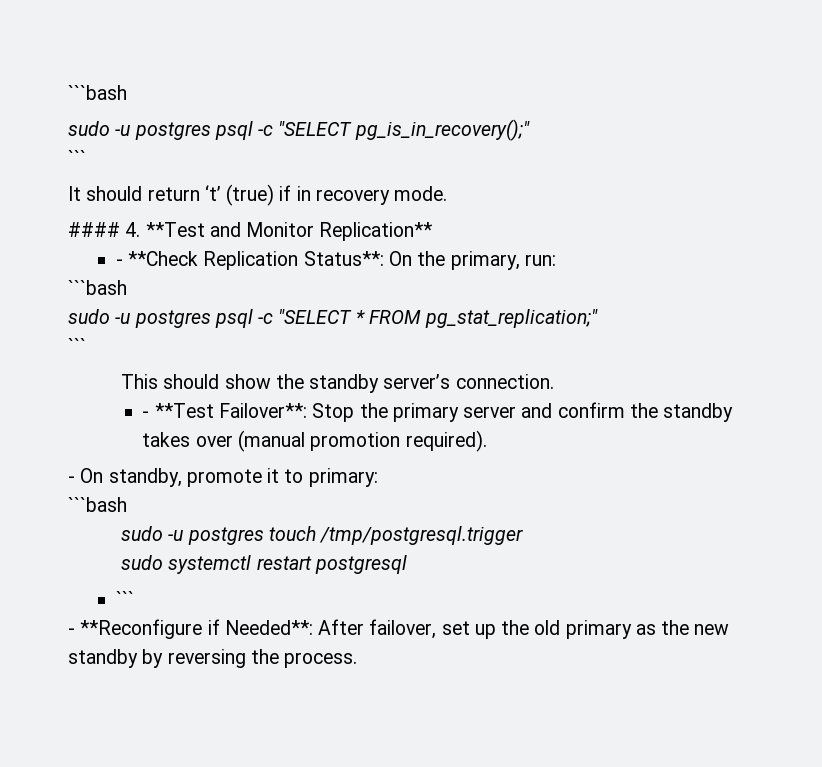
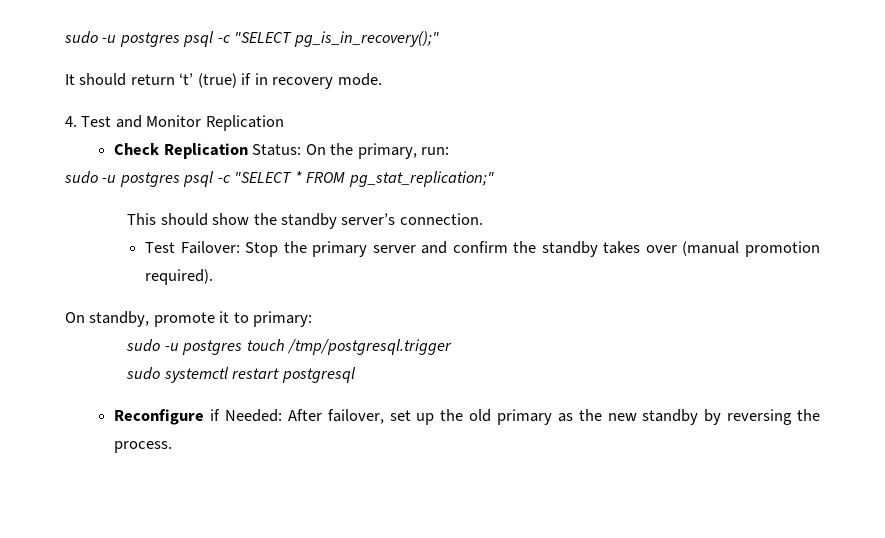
[68,85,127,100] ```bash // -> (64, 37) none
[68,150,86,165] // ``` -> (439, 39) none
[68,222,433,241] [115,251,384,270] #### 4. **Test and Monitor Replication** // - **Check Replication Status**: -> [65,115,284,131] [114,143,302,159] 4. Test and Monitor Replication // Check Replication Status:
[68,280,127,295] // ```bash -> (449, 151) none
[68,338,86,353] // ``` -> (494, 179) none
[142,403,307,418] - **Test Failover**: -> [145,241,240,254] Test Failover:
[68,476,75,483] - -> (214, 277) none
[68,497,127,512] // ```bash -> (313, 319) none
[115,591,134,606] [68,619,313,639] ``` // - **Reconfigure if Needed**: -> [114,409,282,425] Reconfigure if Needed:

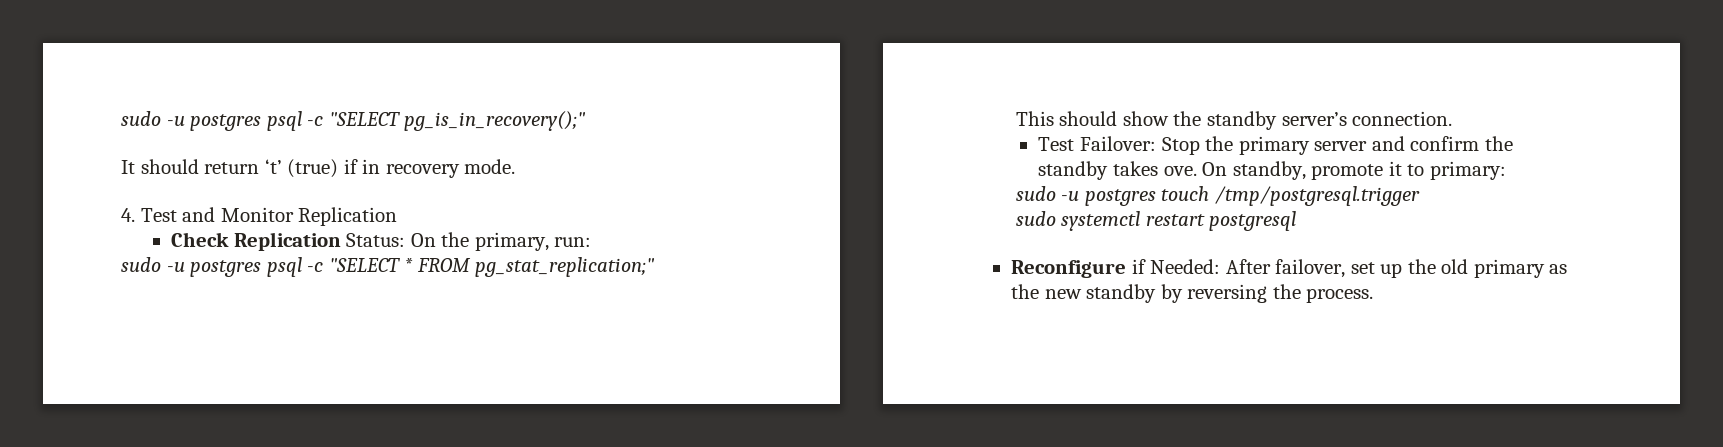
[645,241,820,257] [145,269,214,285] over (manual promotion required). // -> [1163,166,1197,176] ove.

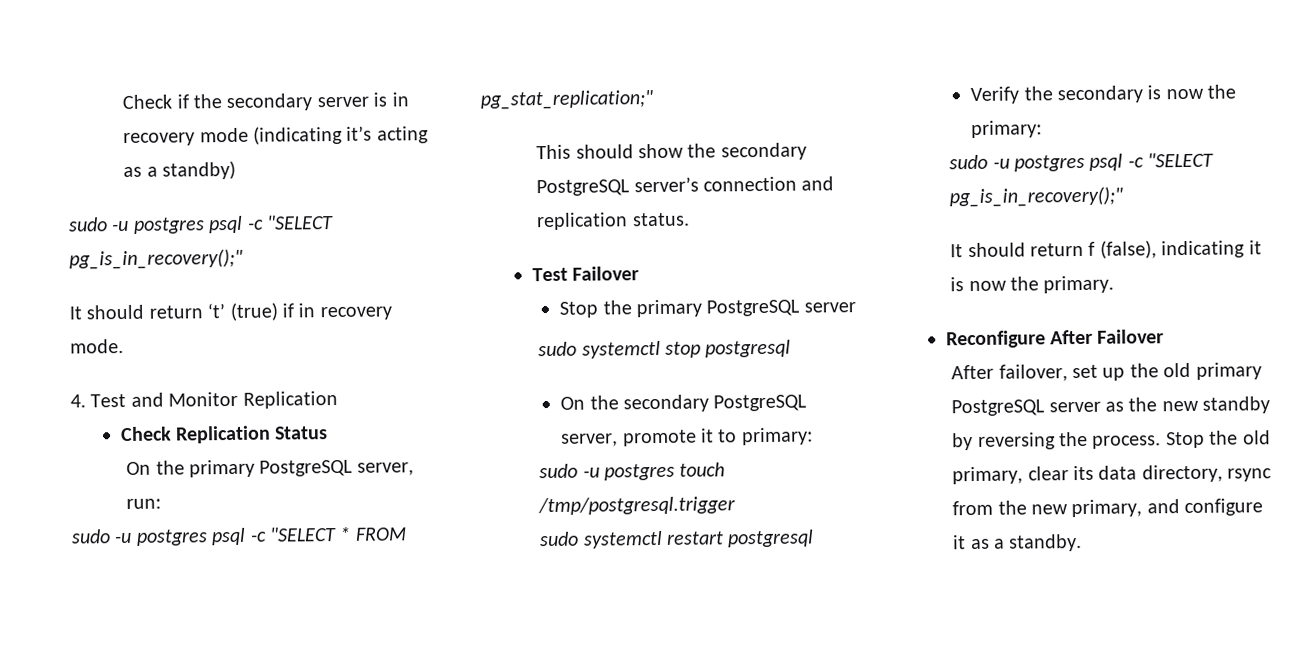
(121, 118) none -> [122,92,409,112] [123,125,429,147] [123,160,237,180] Check if the secondary server is in recovery mode (indicating it’s acting as a standby) //
[346,232,549,251] Status: On the primary, -> [274,426,329,440] [126,459,414,478] Status // On the primary PostgreSQL server,
[1207,111,1453,130] [1038,136,1156,151] standby server’s connection. // Test Failover: -> [720,142,807,161] [536,176,835,197] [536,212,690,231] [531,266,640,282] secondary PostgreSQL server’s connection and replication status. // Test Failover //
[1314,136,1513,151] [1038,161,1306,180] server and confirm the standby takes ove. On standby, -> [706,299,856,317] [538,339,792,359] [560,394,808,413] [561,433,619,447] PostgreSQL server // sudo systemctl stop postgresql // On the secondary PostgreSQL server,
(1297, 221) none -> [970,84,1237,105] [971,120,1043,139] [949,152,1215,172] [949,186,1124,208] [950,240,1262,259] [950,275,1115,294] // Verify the secondary is now the primary: // sudo -u postgres psql -c "SELECT pg_is_in_recovery();" // It should return f (false), indicating it is now the primary.
[1131,259,1221,274] if Needed: -> [1050,329,1165,345] After Failover //
(1545, 268) none -> [951,399,1101,417] PostgreSQL server
(1374, 295) none -> [1165,430,1271,449] [952,464,1273,485] [952,498,1264,518] [953,533,1083,552] Stop the old primary, clear its data directory, rsync from the new primary, and configure it as a standby.

